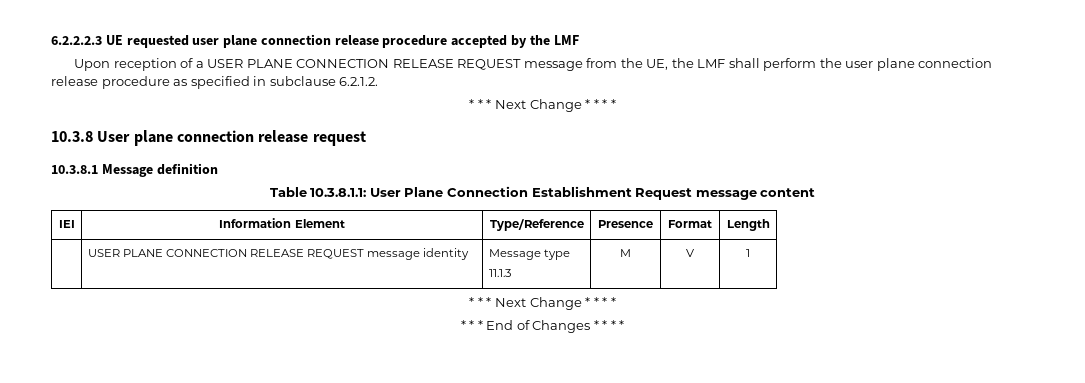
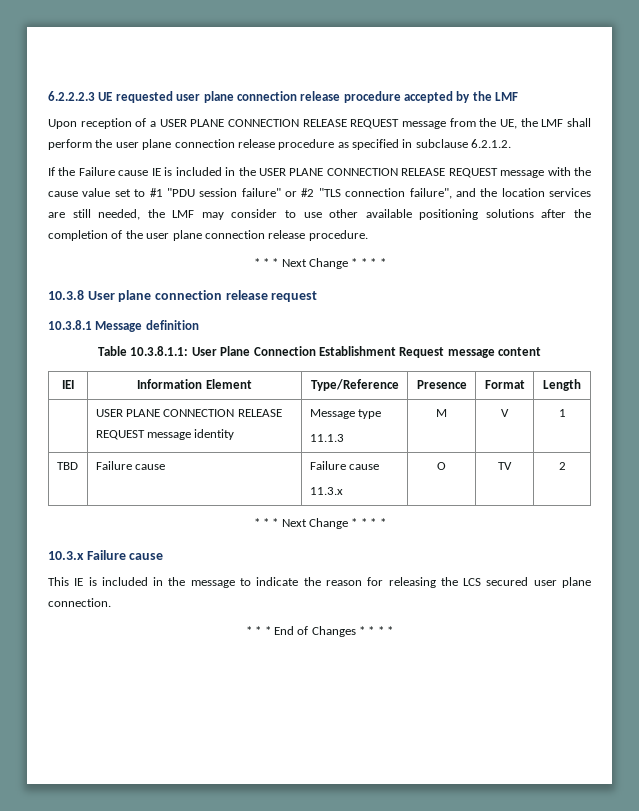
(379, 81) none -> [48,167,591,178] [48,188,591,199] [48,209,591,220] [48,230,368,241] // If the Failure cause IE is included in the USER PLANE CONNECTION RELEASE REQUEST message with the cause value set to #1 "PDU session failure" or #2 "TLS connection failure", and the location services are still needed, the LMF may consider to use other available positioning solutions after the completion of the user plane connection release procedure.
[469,297,616,310] // * * * Next Change * * * * -> [56,462,78,470] [95,461,165,470] [309,461,379,470] [309,487,343,495] [437,462,446,470] [498,462,512,470] [558,462,566,470] [253,518,386,529] [48,550,164,560] [48,577,592,588] [48,598,111,607] // TBD | Failure cause | Failure cause // 11.3.x | O | TV | 2 // * * * Next Change * * * * // 10.3.x Failure cause // This IE is included in the message to indicate the reason for releasing the LCS secured user plane connection.

